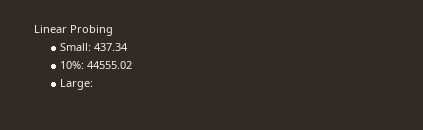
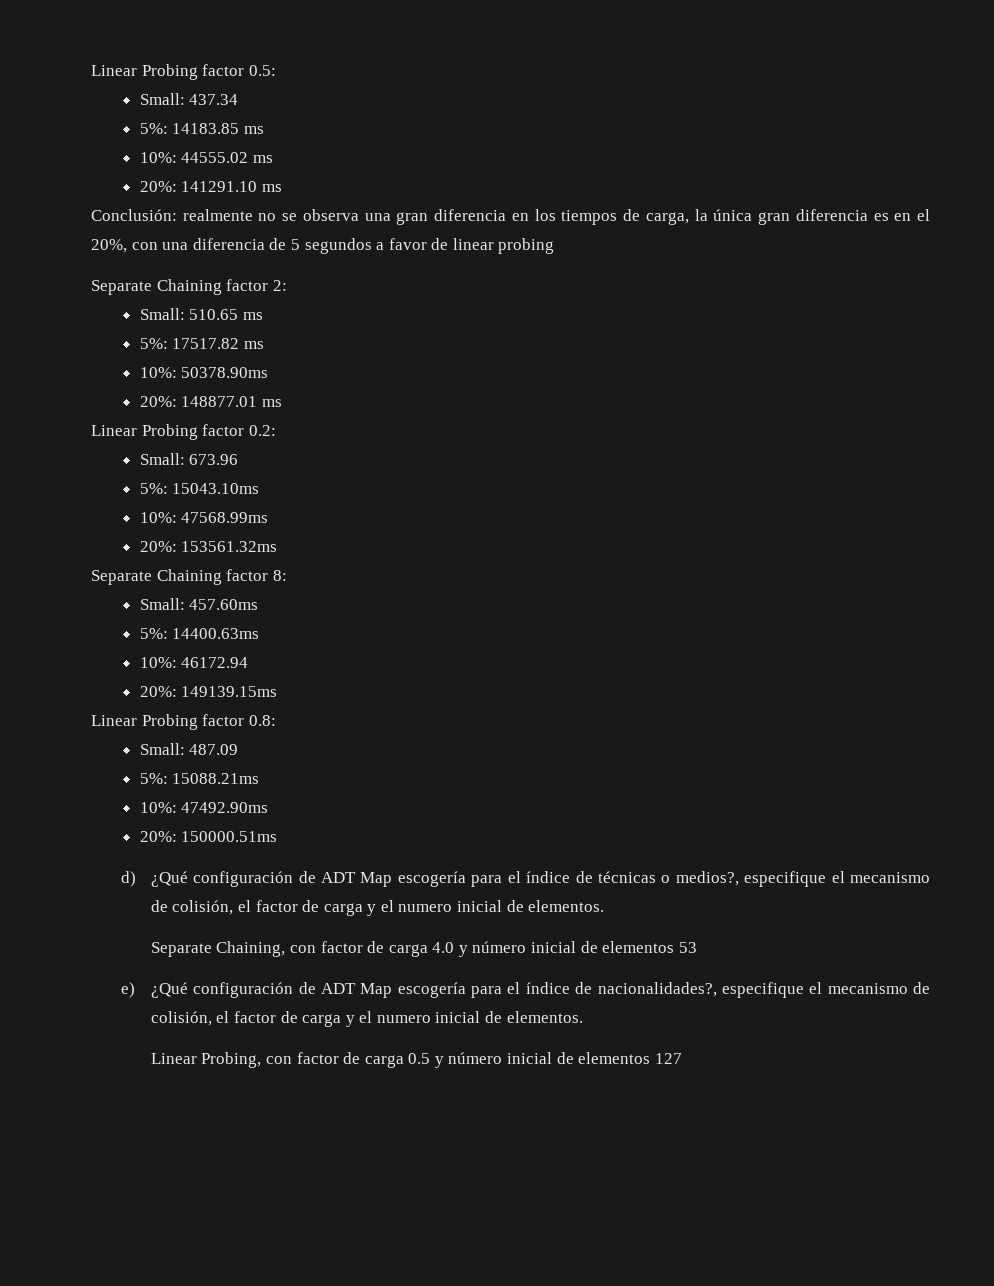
[34,25,113,36] Linear Probing -> [91,64,276,80] Linear Probing factor 0.5:
(129, 47) none -> [139,123,264,134] // 5%: 14183.85 ms
[60,79,94,90] // Large: -> [252,155,273,163] [139,181,282,192] [91,209,930,225] [91,238,555,254] [91,279,287,295] [139,308,263,320] [139,338,264,349] [139,367,269,378] [139,396,282,407] [91,424,276,440] [139,453,239,465] [139,483,260,494] [139,512,269,523] [139,541,278,552] [91,569,287,585] [139,598,259,610] [139,628,260,639] [139,657,249,668] [139,686,278,697] [91,714,276,730] [139,743,239,755] [139,773,260,784] [139,802,269,813] [139,831,278,842] [120,871,931,887] [150,900,605,916] [150,941,697,957] [120,982,931,998] [150,1011,583,1027] [150,1052,682,1068] ms // 20%: 141291.10 ms // Conclusión: realmente no se observa una gran diferencia en los tiempos de carga, la única gran diferencia es en el 20%, con una diferencia de 5 segundos a favor de linear probing // Separate Chaining factor 2: // Small: 510.65 ms // 5%: 17517.82 ms // 10%: 50378.90ms // 20%: 148877.01 ms // Linear Probing factor 0.2: // Small: 673.96 // 5%: 15043.10ms // 10%: 47568.99ms // 20%: 153561.32ms // Separate Chaining factor 8: // Small: 457.60ms // 5%: 14400.63ms // 10%: 46172.94 // 20%: 149139.15ms // Linear Probing factor 0.8: // Small: 487.09 // 5%: 15088.21ms // 10%: 47492.90ms // 20%: 150000.51ms // d) ¿Qué configuración de ADT Map escogería para el índice de técnicas o medios?, especifique el mecanismo de colisión, el factor de carga y el numero inicial de elementos. // Separate Chaining, con factor de carga 4.0 y número inicial de elementos 53 // e) ¿Qué configuración de ADT Map escogería para el índice de nacionalidades?, especifique el mecanismo de colisión, el factor de carga y el numero inicial de elementos. // Linear Probing, con factor de carga 0.5 y número inicial de elementos 127

